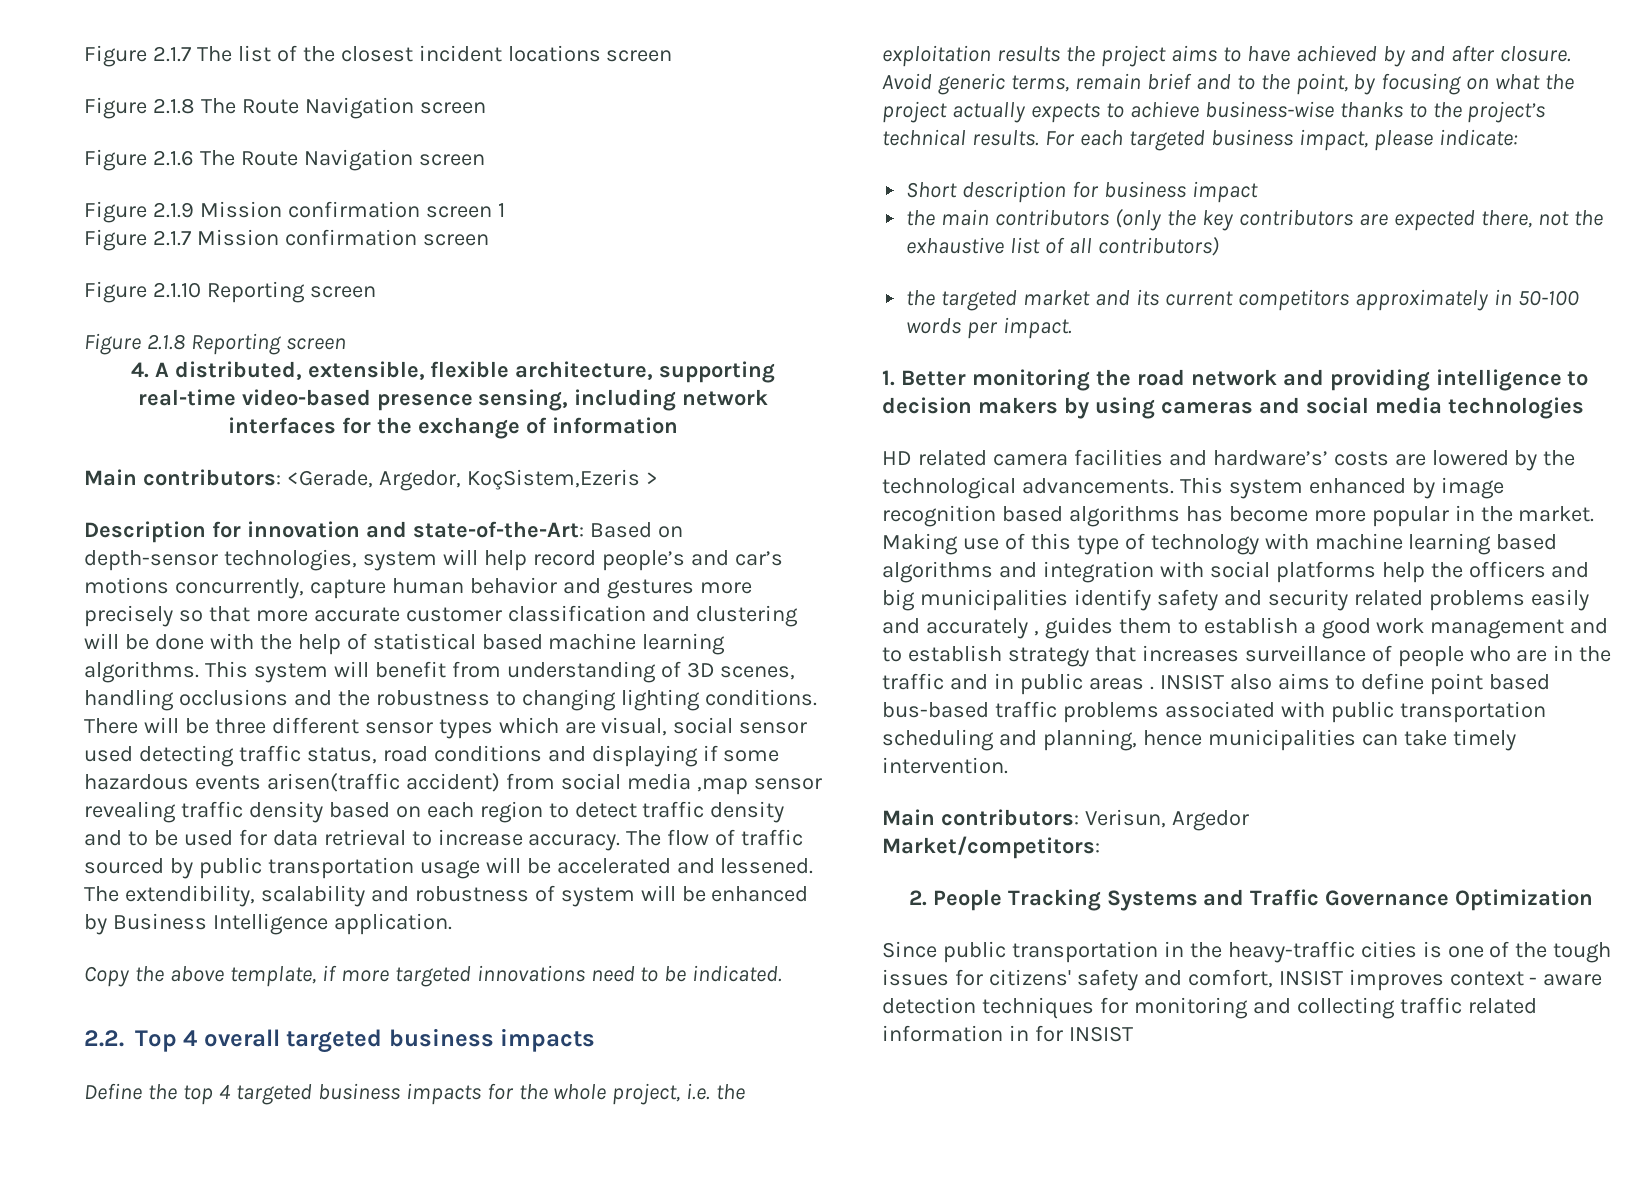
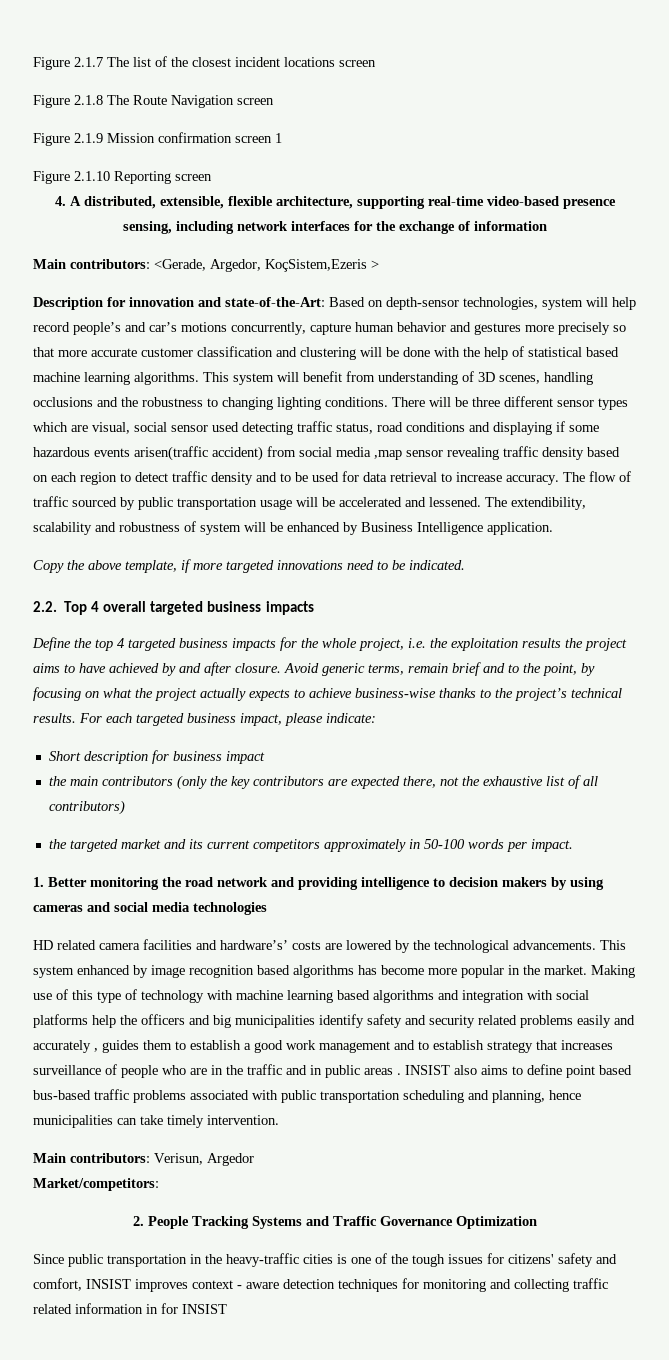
[84,149,485,171] // Figure 2.1.6 The Route Navigation screen -> (274, 101) none
[84,229,489,251] // Figure 2.1.7 Mission confirmation screen -> (282, 138) none
[84,333,346,355] // Figure 2.1.8 Reporting screen -> (212, 177) none

